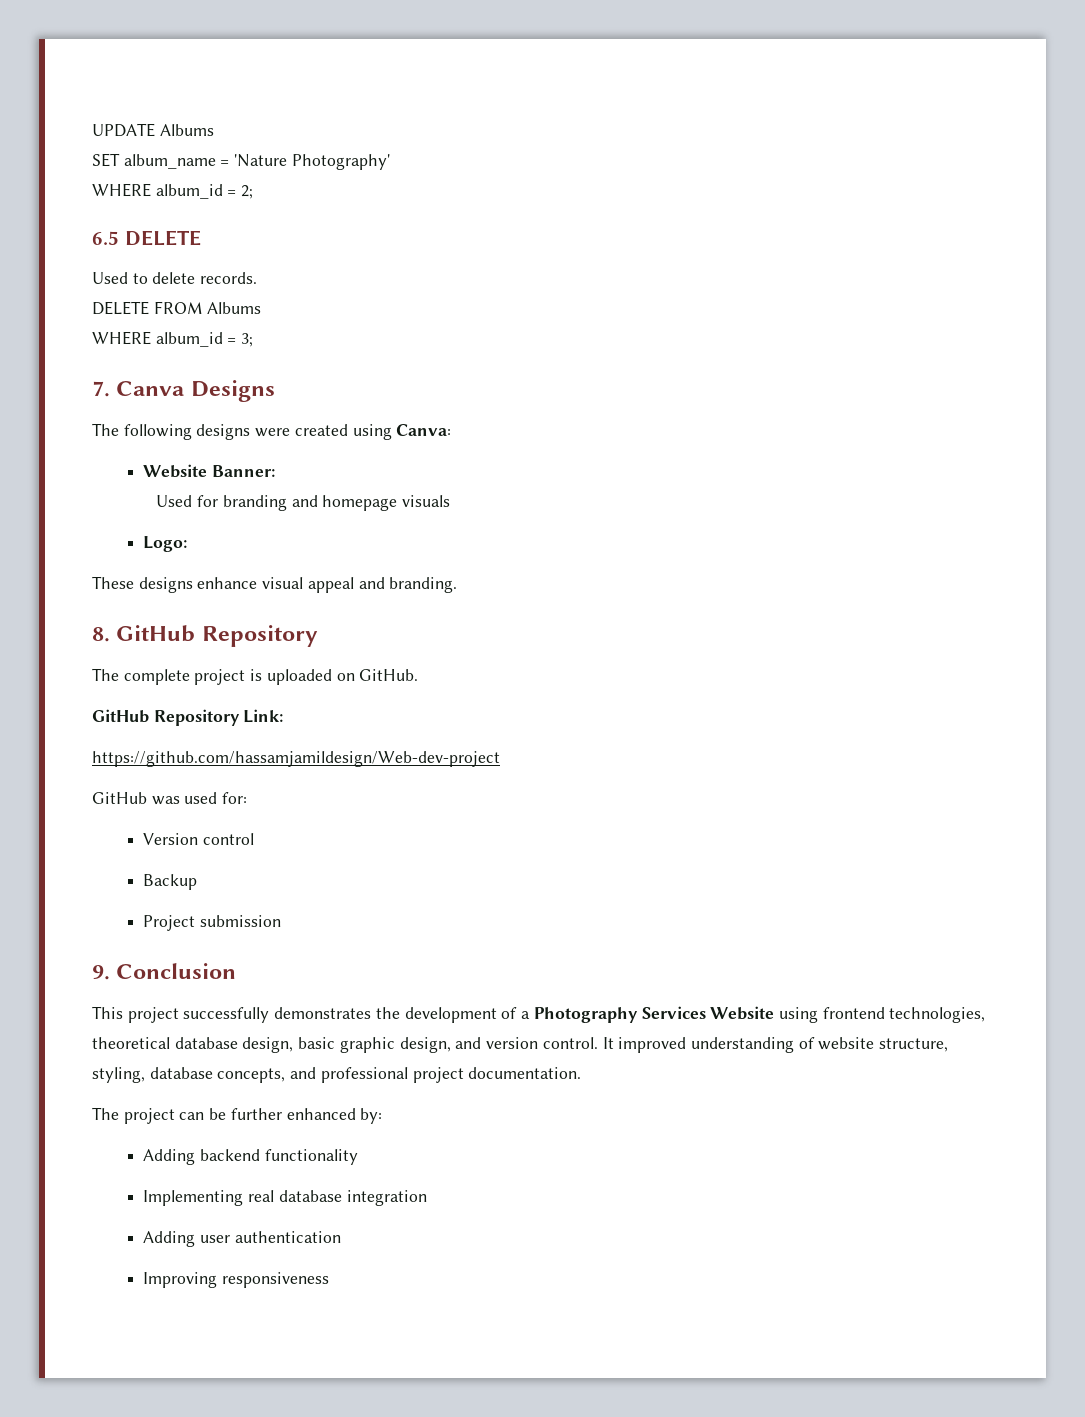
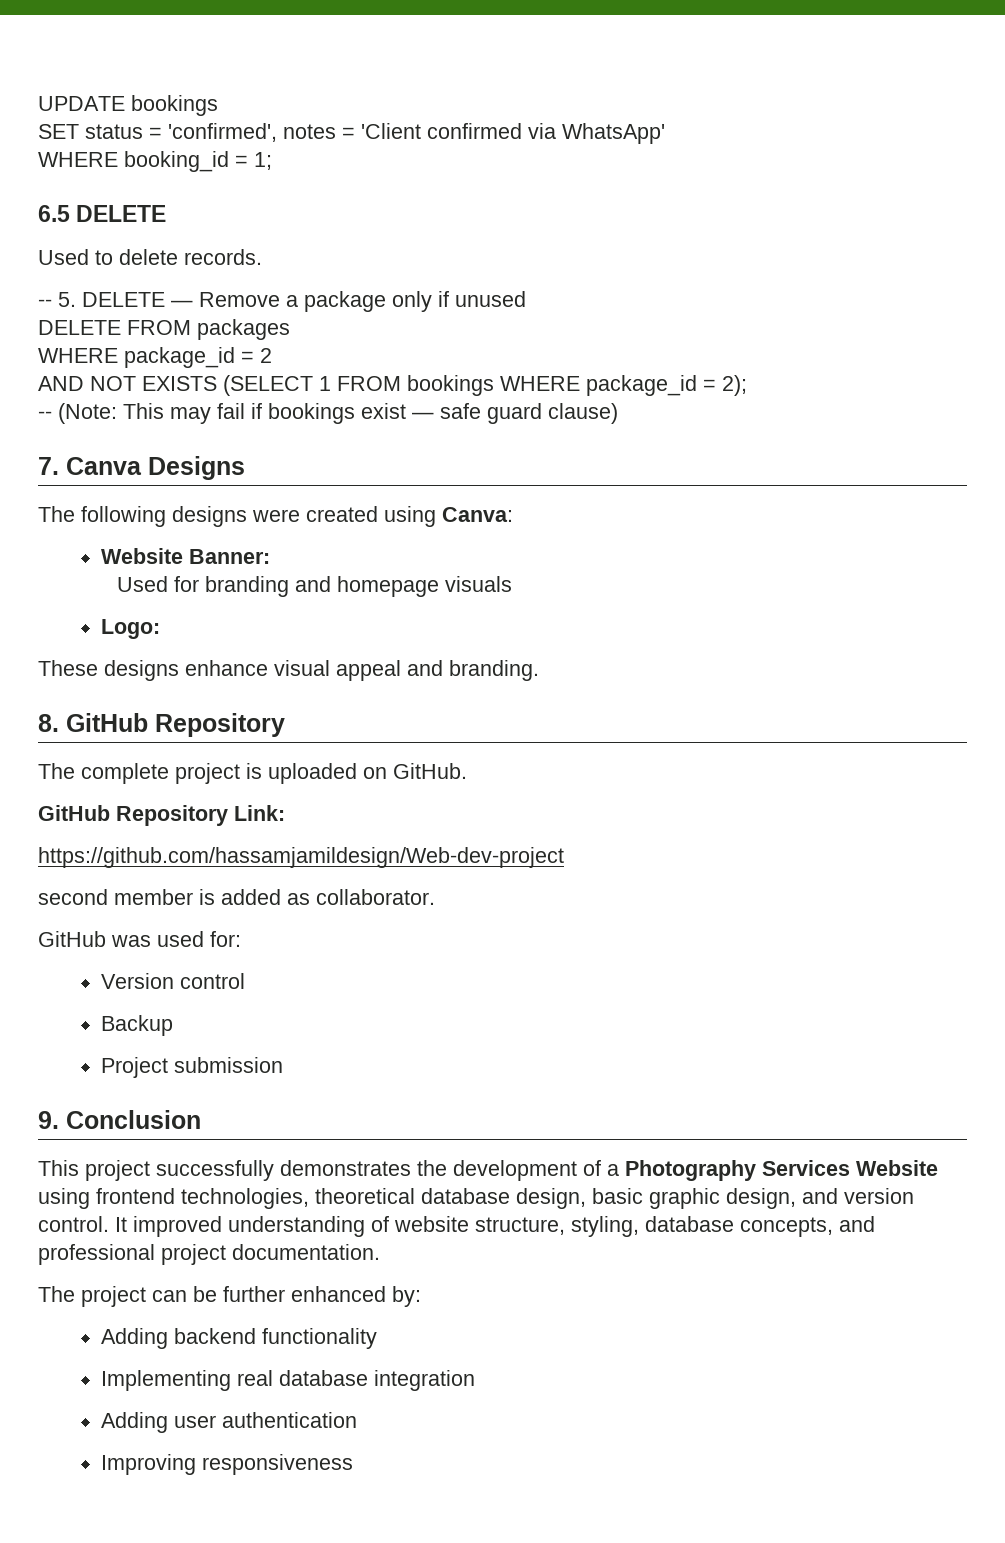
[159,124,214,136] Albums -> [131,95,218,116] bookings
[123,154,390,170] [92,183,254,199] album_name = 'Nature Photography' // WHERE album_id = 2; -> [85,123,665,144] [38,151,272,172] status = 'confirmed', notes = 'Client confirmed via WhatsApp' // WHERE booking_id = 1;
(258, 278) none -> [38,291,526,312] // -- 5. DELETE — Remove a package only if unused
[207,302,262,314] [92,331,254,347] Albums // WHERE album_id = 3; -> [197,319,290,340] [38,347,272,368] [38,375,747,396] [38,403,618,424] packages // WHERE package_id = 2 // AND NOT EXISTS (SELECT 1 FROM bookings WHERE package_id = 2); // -- (Note: This may fail if bookings exist — safe guard clause)
(500, 759) none -> [38,889,435,905] // second member is added as collaborator.

